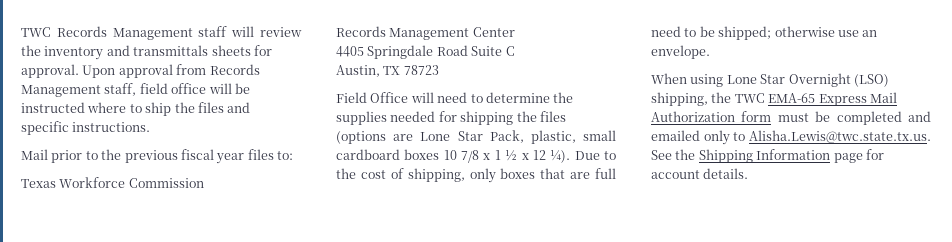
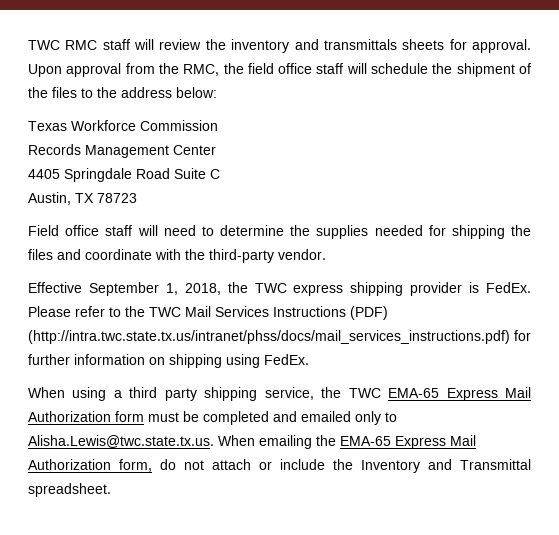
[21,26,193,40] TWC Records Management -> [28,40,98,50] TWC RMC
[209,64,260,75] [21,83,250,97] [21,102,251,116] [21,121,151,135] [21,149,293,164] Records Management staff, field office will be instructed where to ship the files and specific instructions. // Mail prior to the previous fiscal year files to: -> [158,63,532,77] [28,87,217,98] the RMC, the field office staff will schedule the shipment of the files to the address below:
[370,92,409,103] Office -> [65,225,133,236] office staff
[336,130,616,144] [336,149,616,163] [336,168,616,183] [651,26,878,40] [651,45,710,59] [651,73,889,87] [651,92,708,106] (options are Lone Star Pack, plastic, small cardboard boxes 10 7/8 x 1 ½ x 12 ¼). Due to the cost of shipping, only boxes that are full need to be shipped; otherwise use an envelope. // When using Lone Star Overnight (LSO) shipping, -> [57,249,326,263] [28,282,531,296] [28,306,388,320] [28,330,531,344] [28,354,309,368] [28,387,314,401] and coordinate with the third-party vendor. // Effective September 1, 2018, the TWC express shipping provider is FedEx. Please refer to the TWC Mail Services Instructions (PDF) (http://intra.twc.state.tx.us/intranet/phss/docs/mail_services_instructions.pdf) for further information on shipping using FedEx. // When using a third party shipping service,
[651,149,884,163] [651,168,749,179] See the Shipping Information page for account details. -> [218,435,476,449] [28,459,531,473] [28,483,111,497] When emailing the EMA-65 Express Mail Authorization form, do not attach or include the Inventory and Transmittal spreadsheet.

